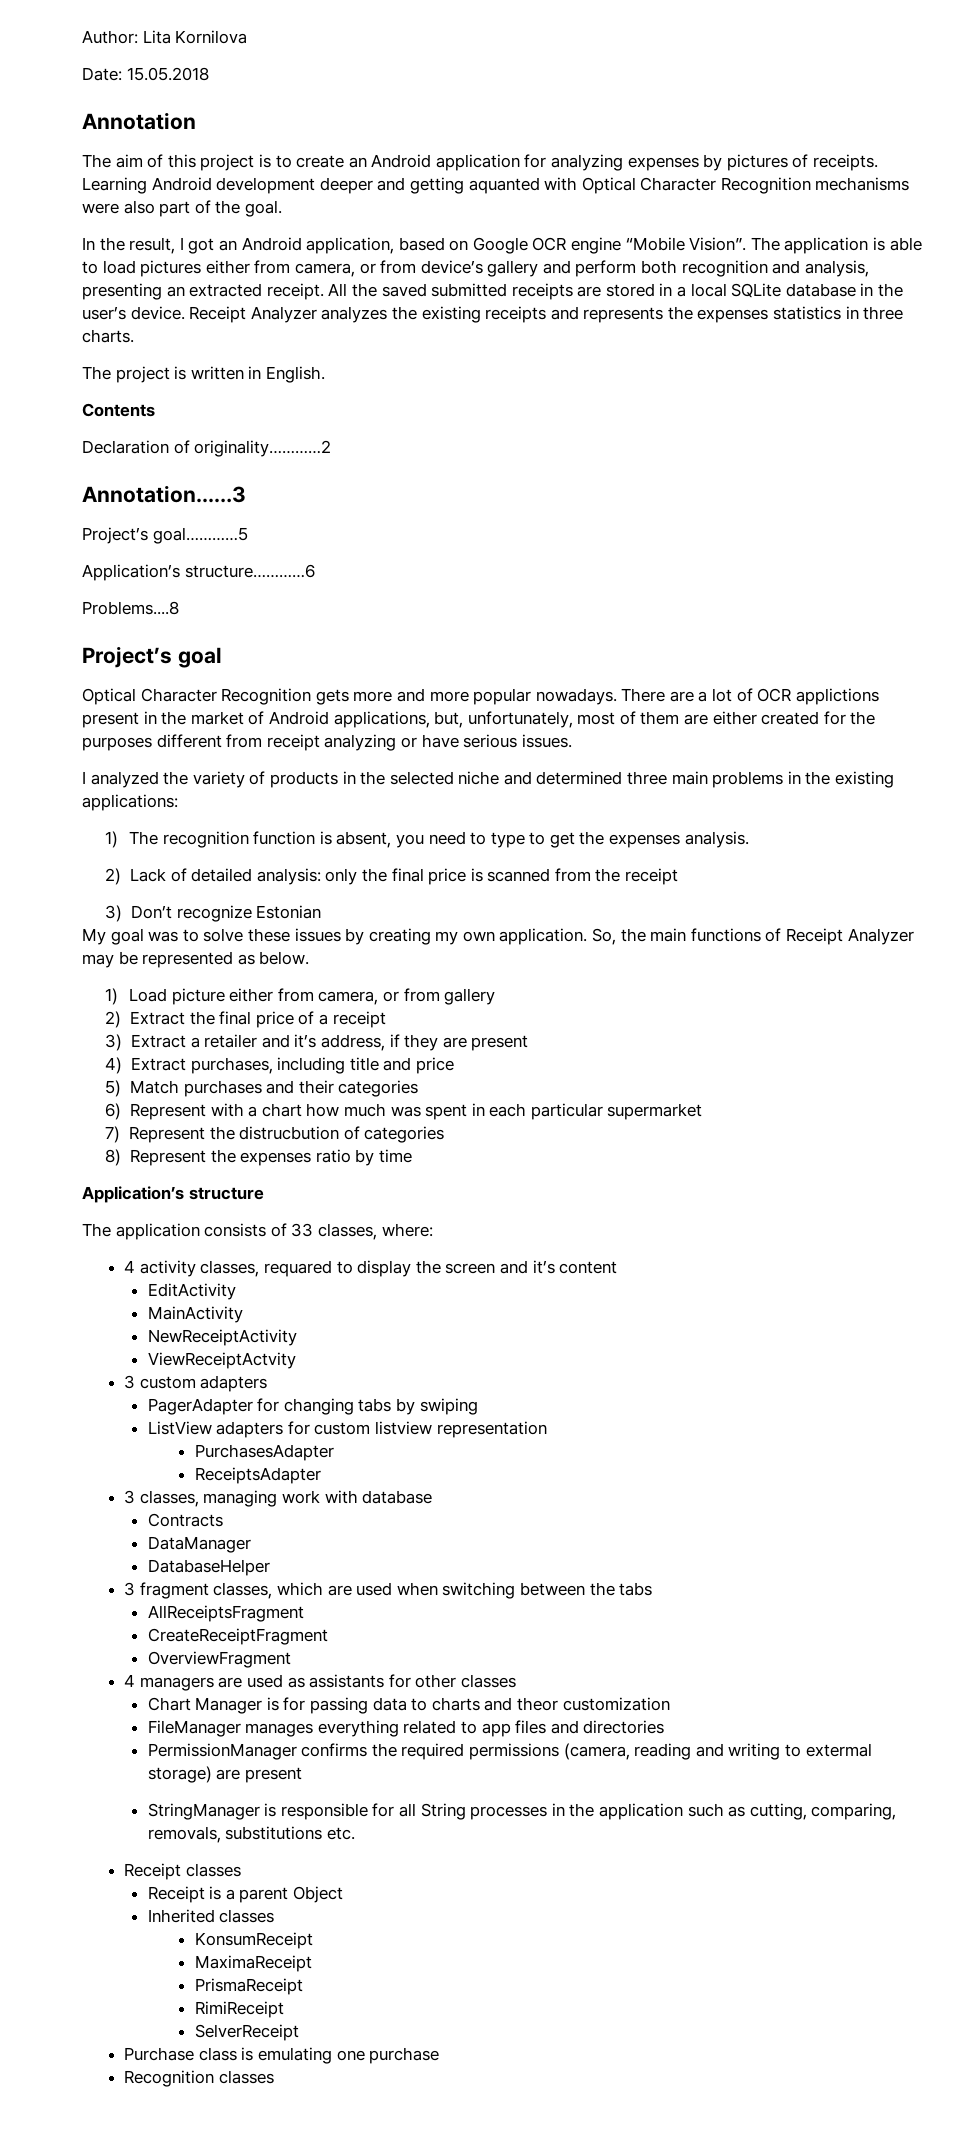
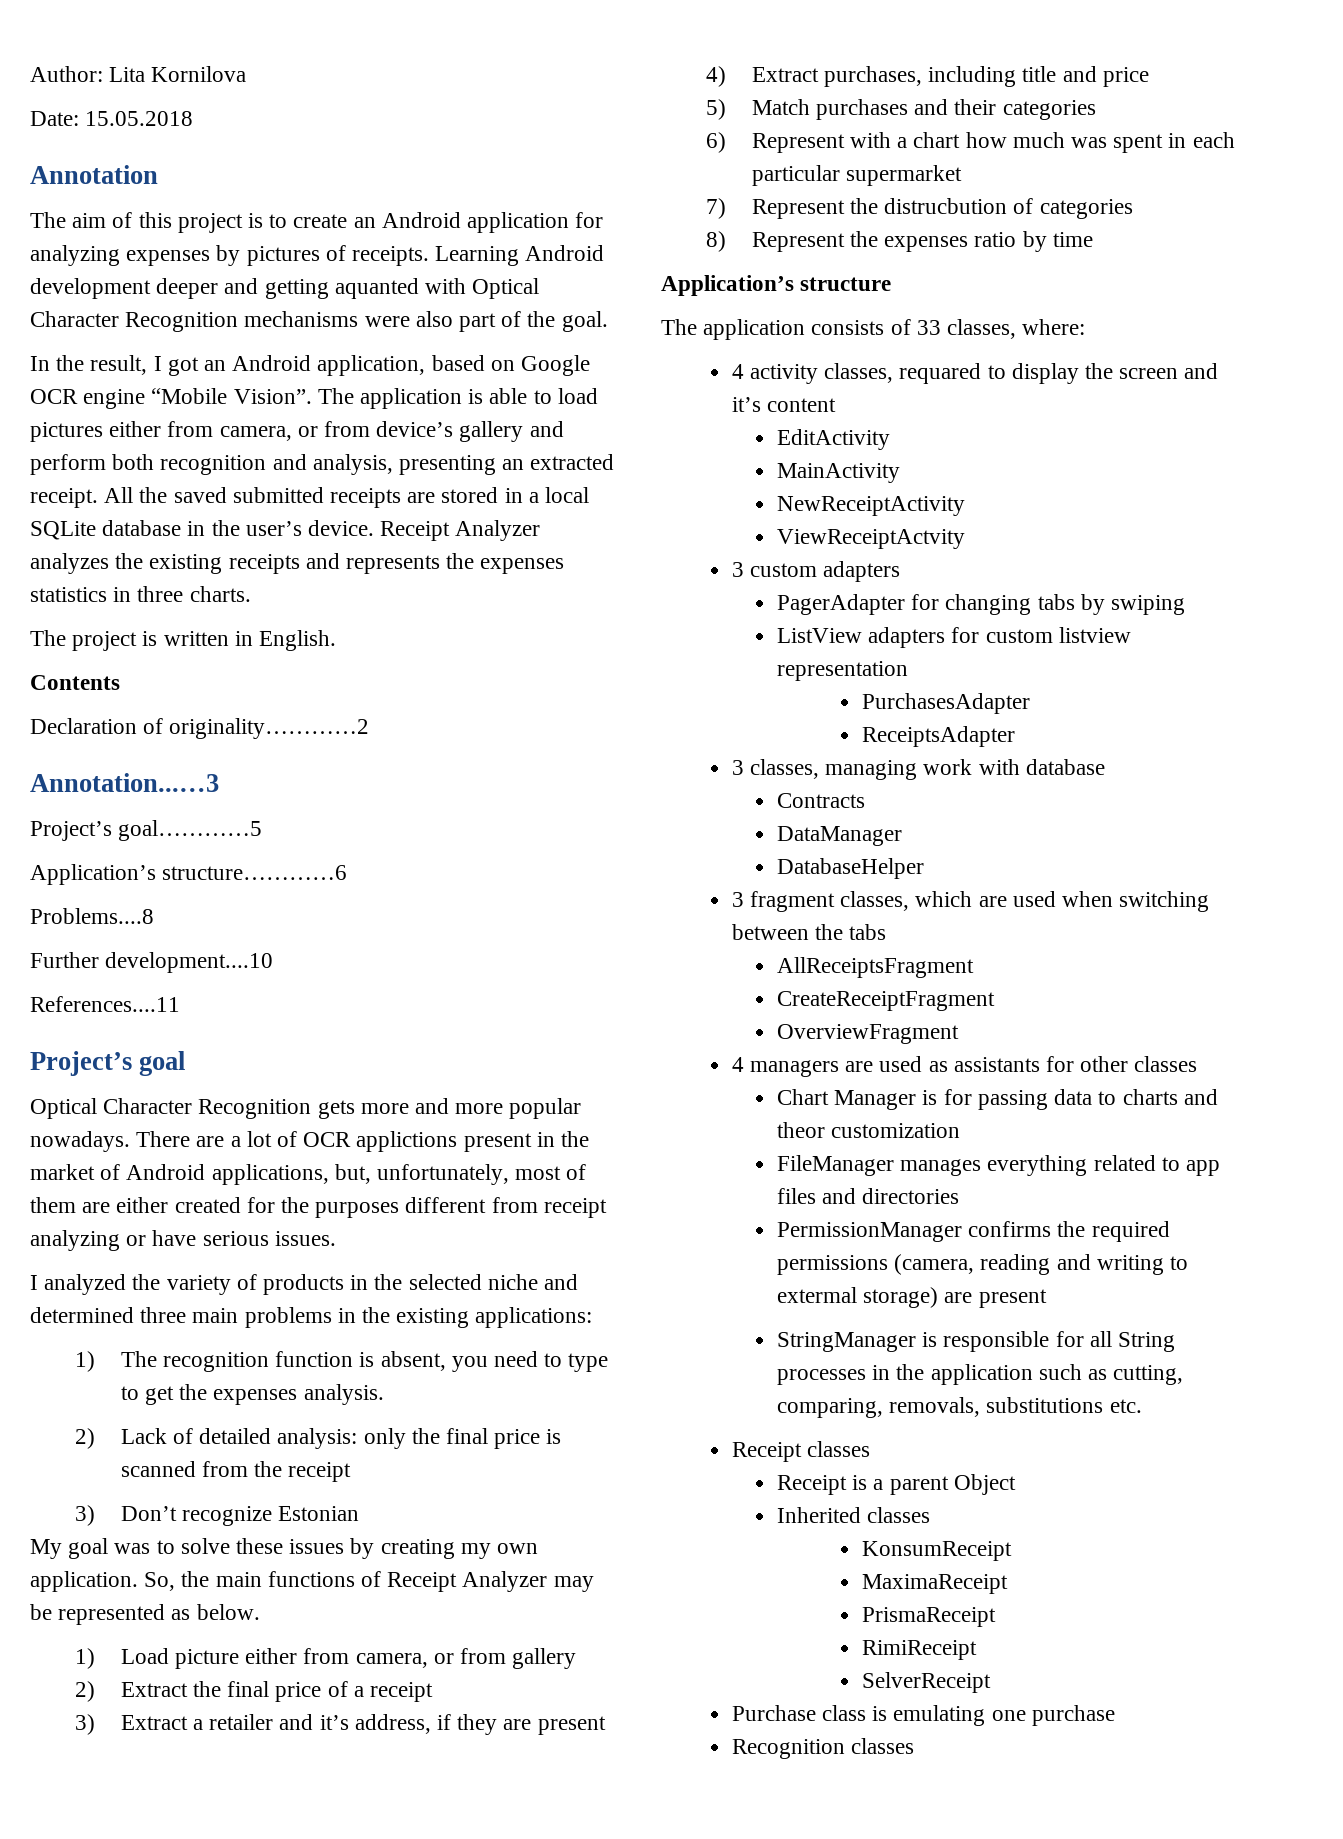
(179, 608) none -> [30,952,274,973] [30,996,180,1012] // Further development....10 // References....11

